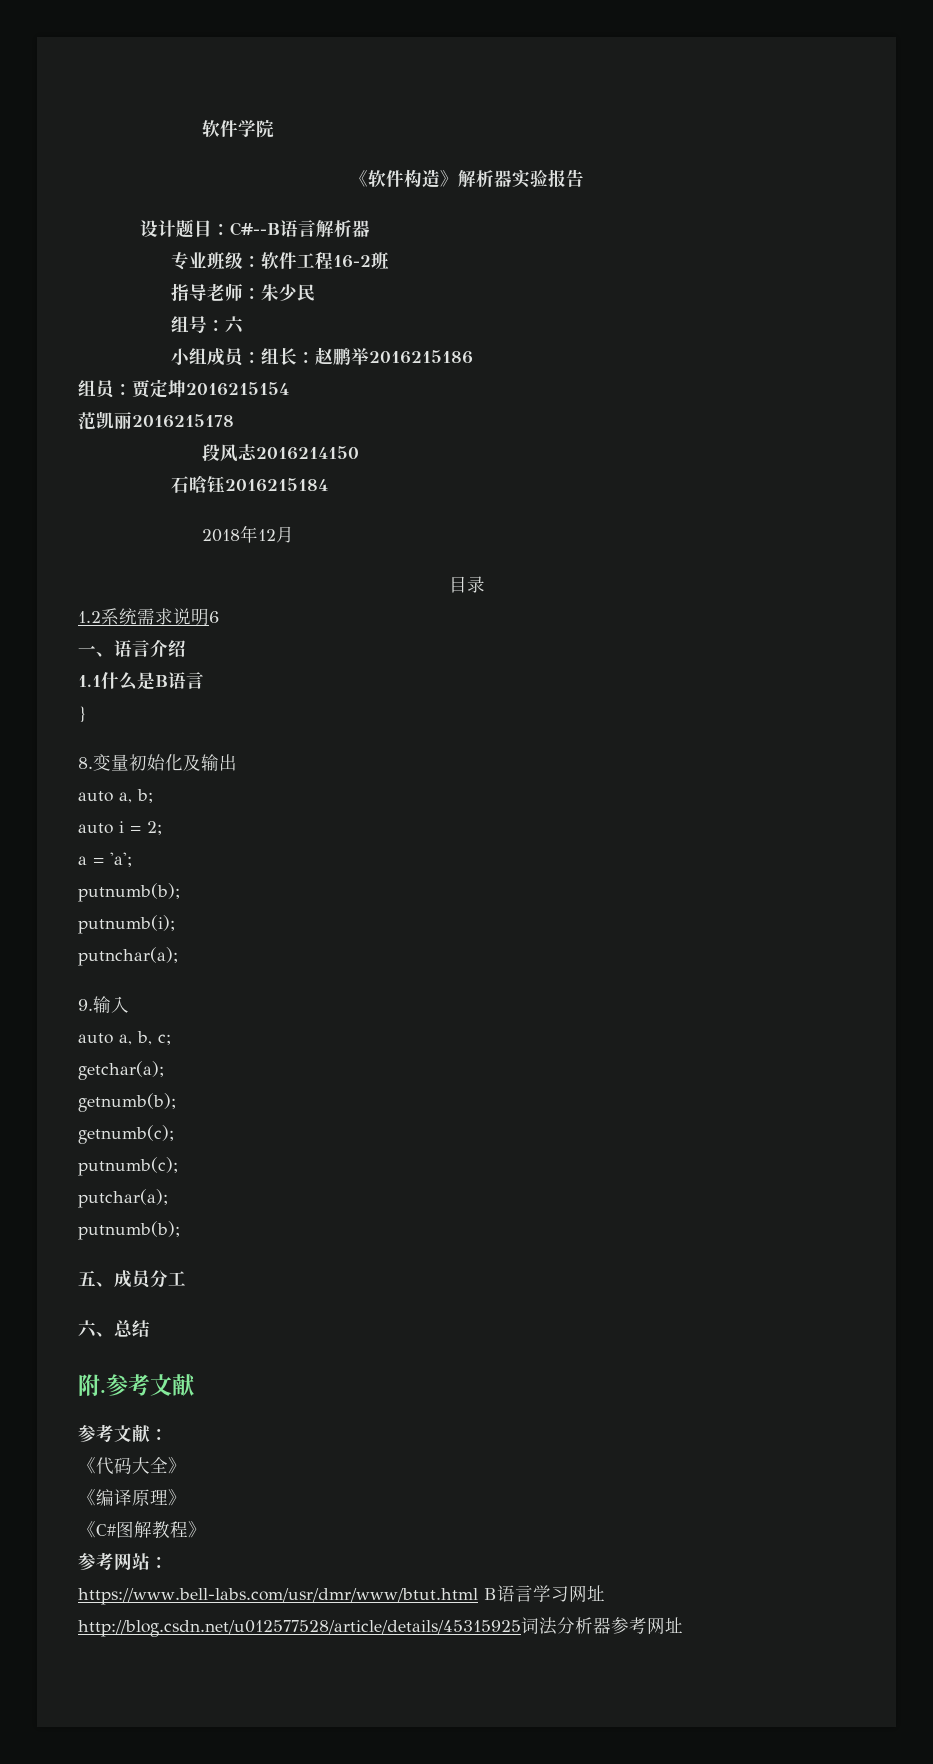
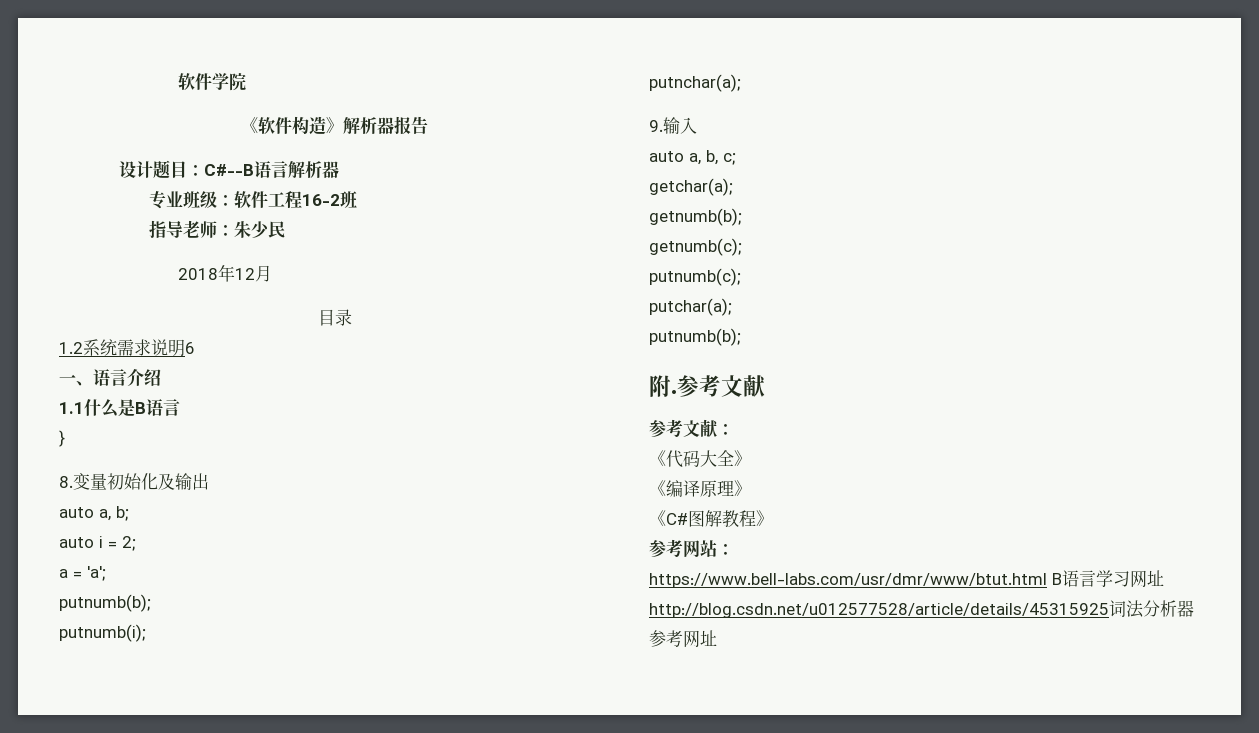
[511,170,548,188] 实验 -> (394, 125) none
[170,316,244,334] [170,347,473,367] [78,379,289,399] [78,411,234,430] [201,444,359,462] [170,475,328,493] // 组号：六 // 小组成员：组长：赵鹏举2016215186 // 组员：贾定坤2016215154 // 范凯丽2016215178 // 段风志2016214150 // 石晗钰2016215184 -> (285, 229) none
[78,1270,186,1289] [78,1320,150,1338] // 五、成员分工 // 六、总结 -> (741, 337) none

